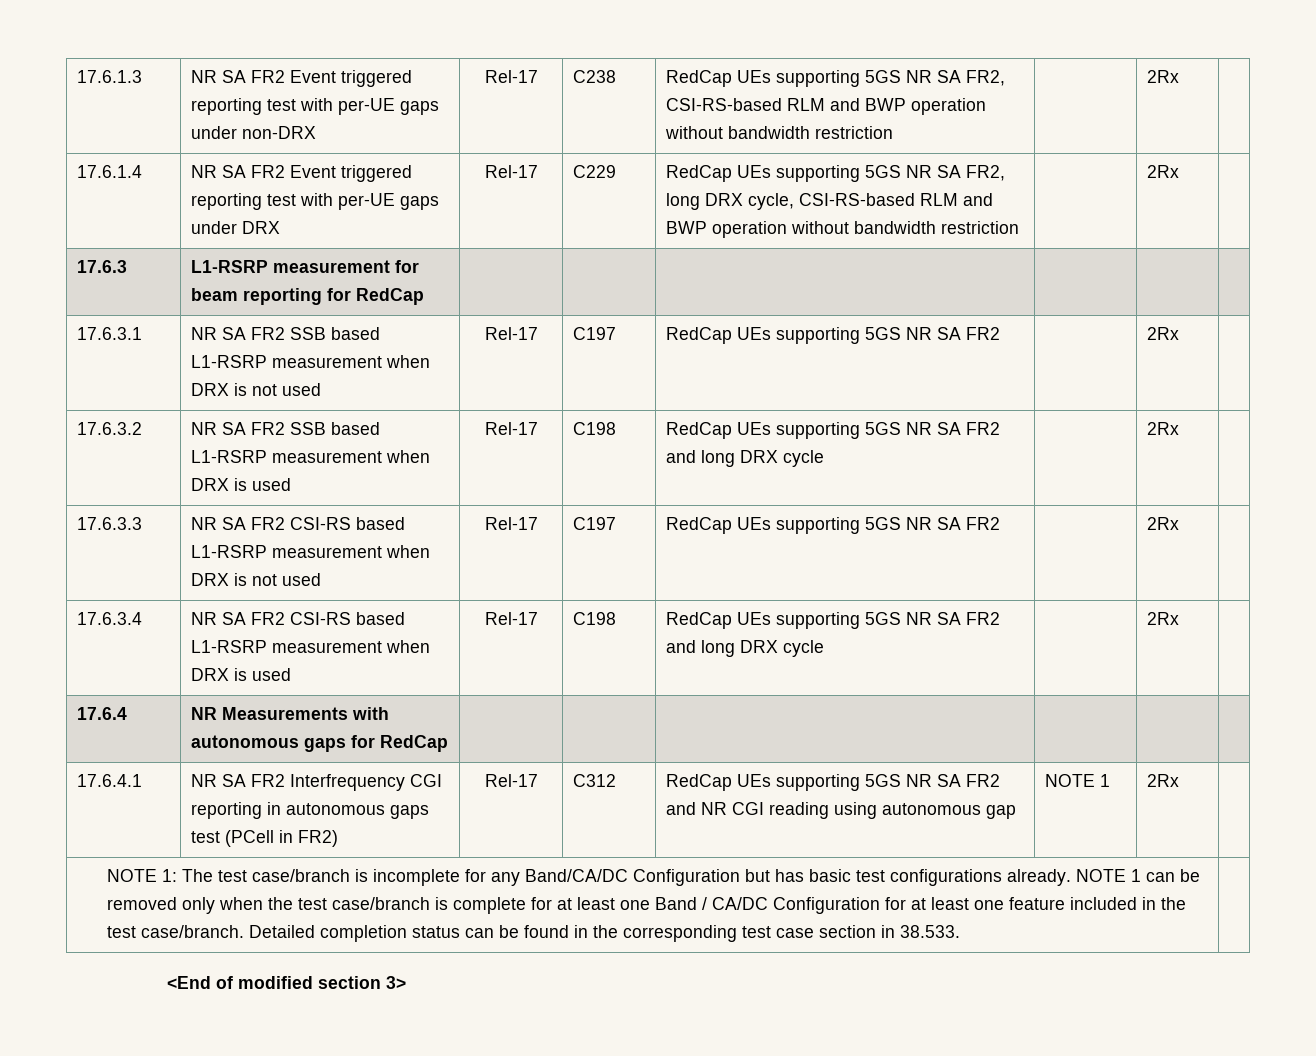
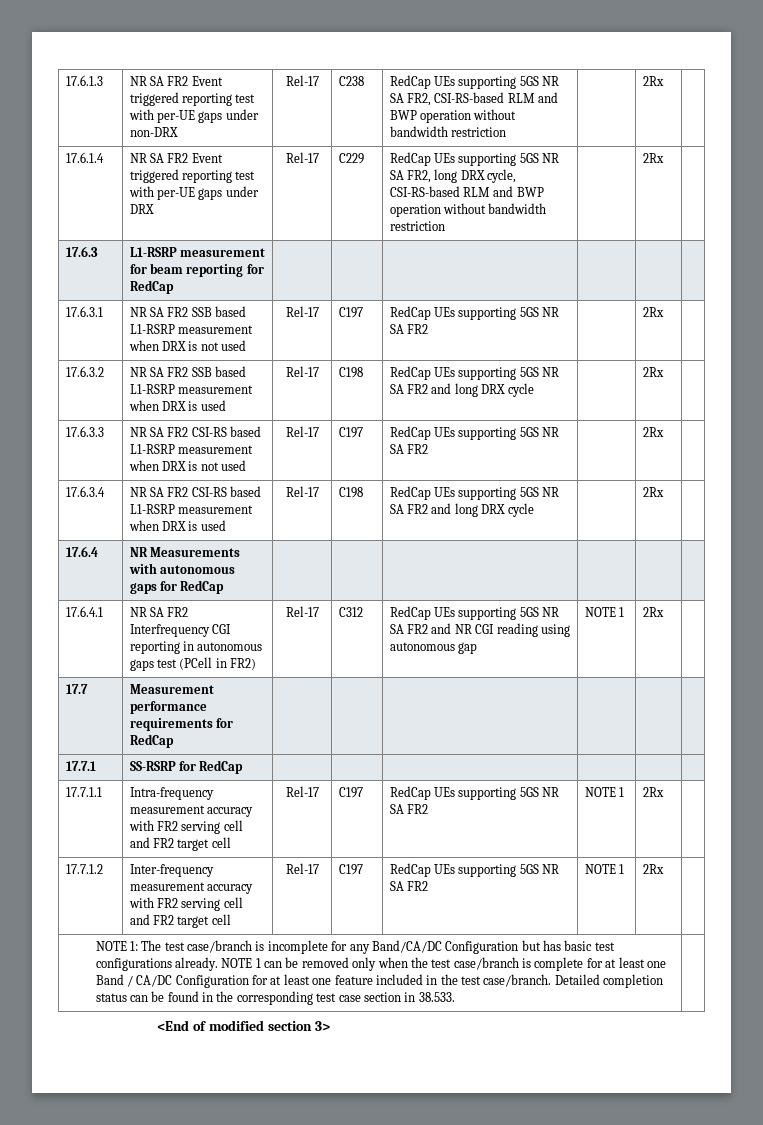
(1179, 780) none -> [65,684,88,694] [129,684,214,694] [129,701,207,714] [129,718,234,731] [129,734,174,748] [65,761,96,771] [129,760,244,774] [65,787,102,797] [129,787,214,800] [129,805,254,817] [128,820,243,834] [129,837,231,851] [285,786,319,797] [338,787,363,798] [389,786,560,800] [389,804,429,814] [584,787,625,797] [642,787,664,797] [65,864,103,874] [129,864,214,877] [129,882,254,894] [128,897,243,911] [129,914,231,928] [285,863,319,874] [338,864,363,875] [389,863,560,877] [389,881,429,891] [584,864,625,874] [642,864,664,874] // 17.7 | Measurement performance requirements for RedCap | | | | | | // 17.7.1 | SS-RSRP for RedCap | | | | | | // 17.7.1.1 | Intra-frequency measurement accuracy with FR2 serving cell and FR2 target cell | Rel-17 | C197 | RedCap UEs supporting 5GS NR SA FR2 | NOTE 1 | 2Rx | // 17.7.1.2 | Inter-frequency measurement accuracy with FR2 serving cell and FR2 target cell | Rel-17 | C197 | RedCap UEs supporting 5GS NR SA FR2 | NOTE 1 | 2Rx |

